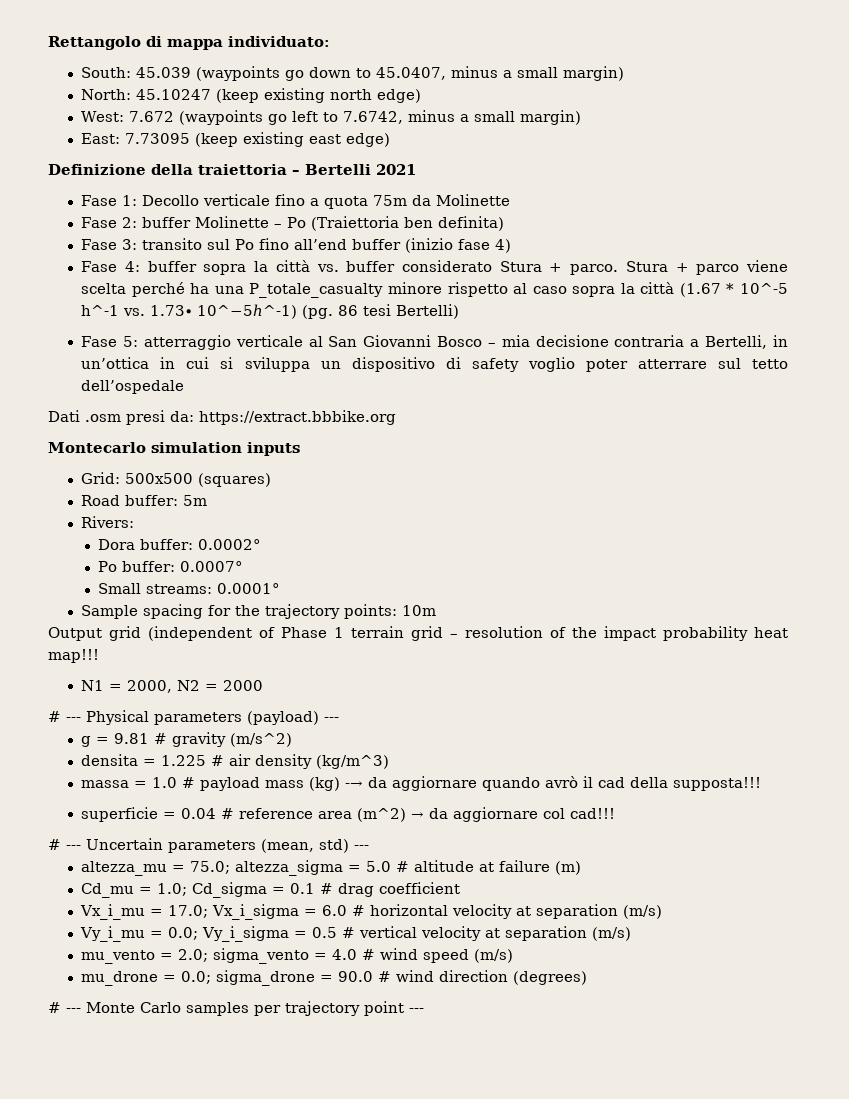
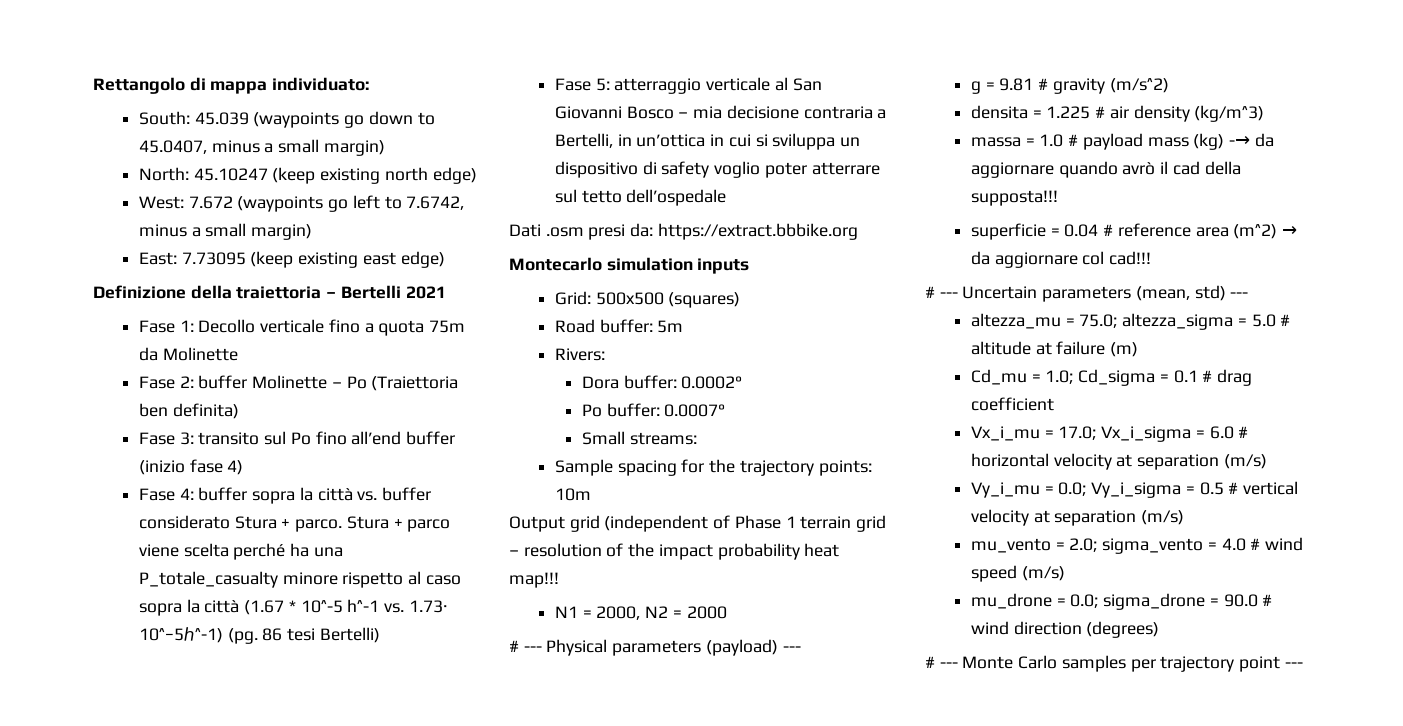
[217,583,281,594] 0.0001° -> (697, 438) none

